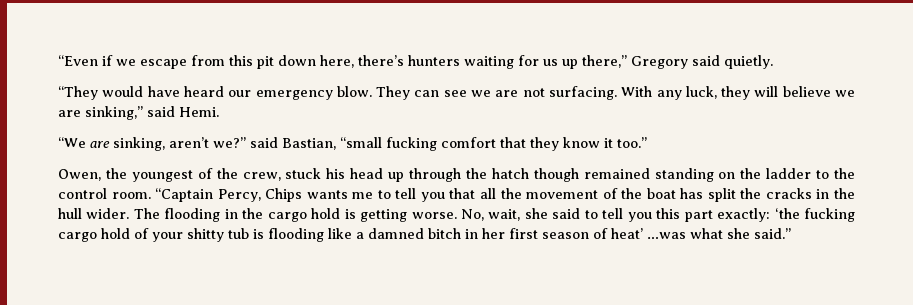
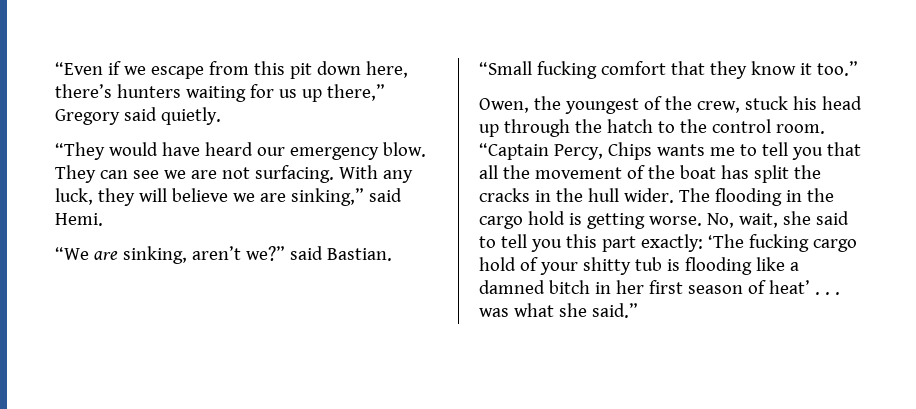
[282,137,382,150] Bastian, “small -> [326,248,392,261] [479,61,532,75] Bastian. “Small
[533,168,812,182] though remained standing on the ladder -> (653, 126) none
[774,208,800,219] ‘the -> [707,234,744,248] ‘The
[647,232,686,239] …was -> [814,292,840,295] [479,308,509,317] . . . was

